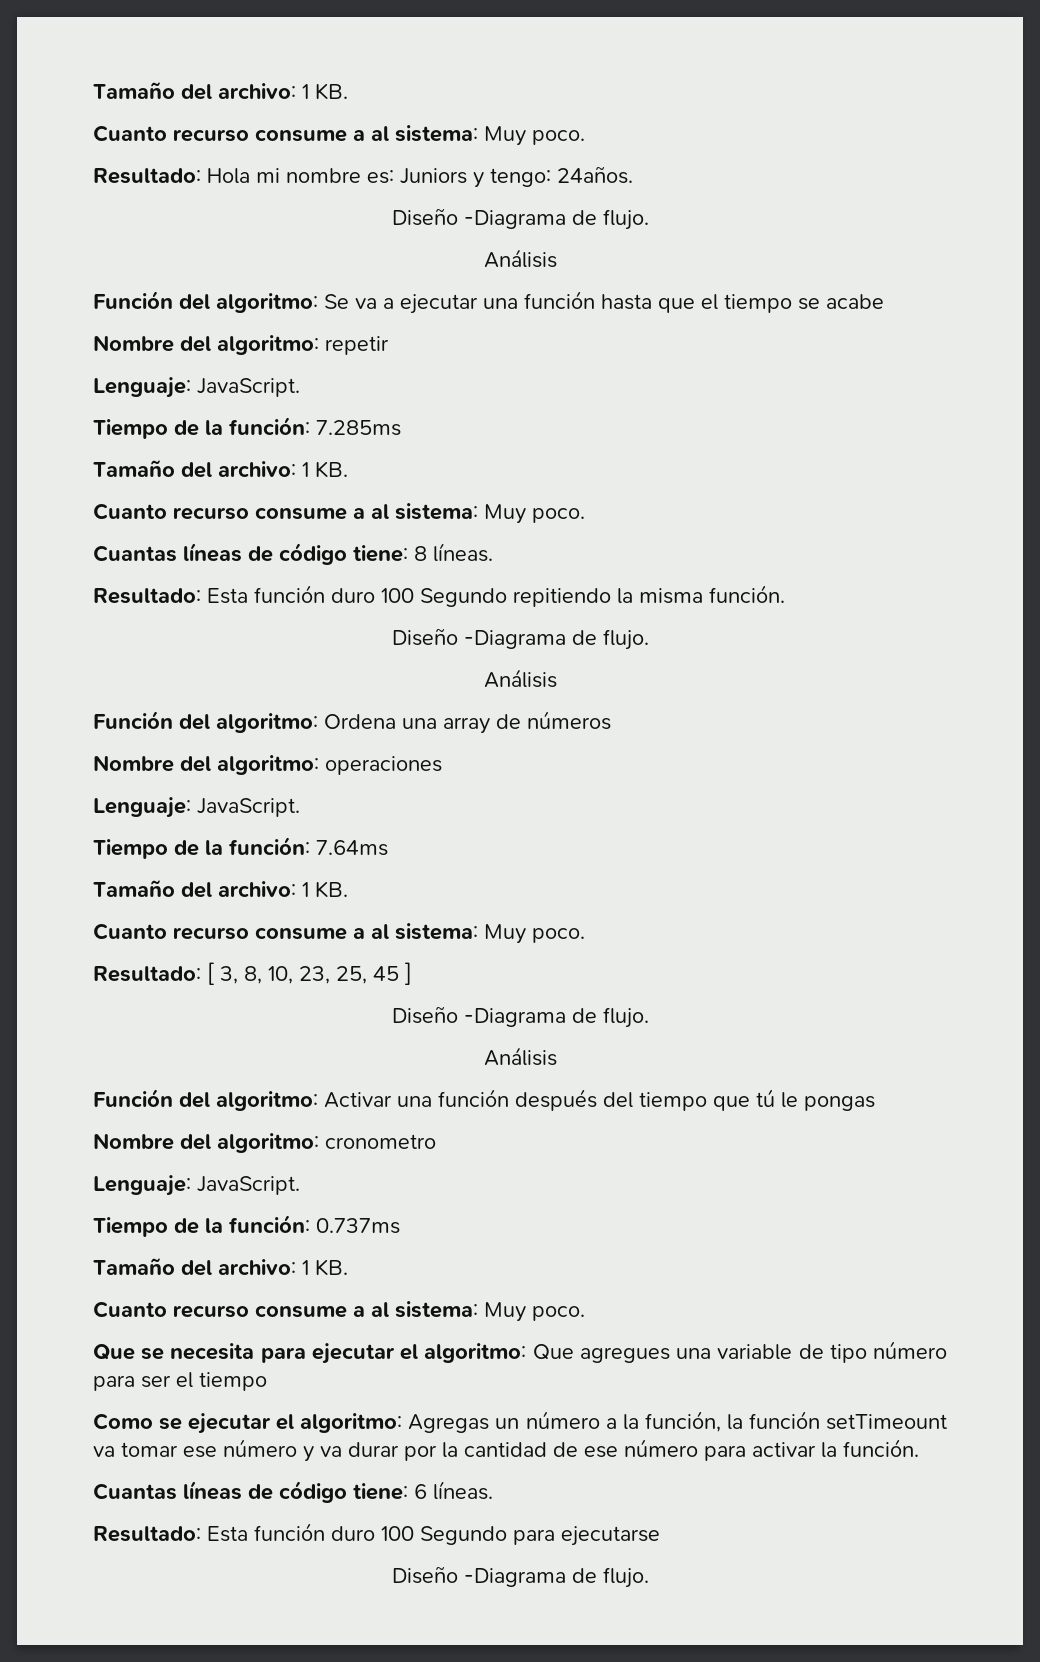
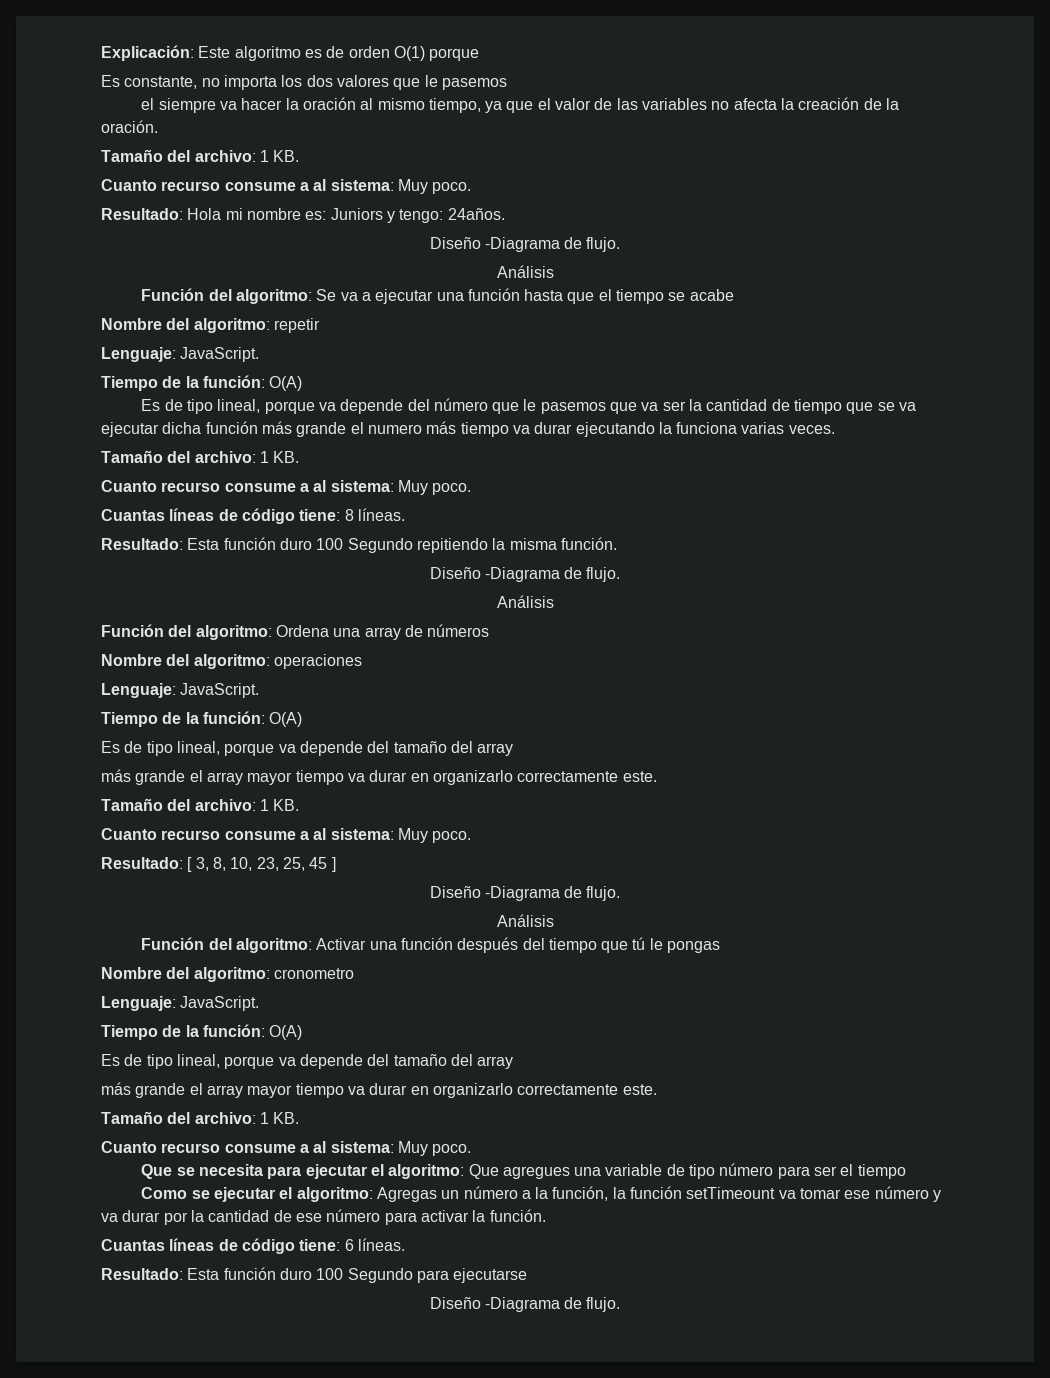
(93, 90) none -> [101,45,480,61] [101,75,507,90] [141,97,899,113] [101,120,158,133] Explicación: Este algoritmo es de orden O(1) porque // Es constante, no importa los dos valores que le pasemos // el siempre va hacer la oración al mismo tiempo, ya que el valor de las variables no afecta la creación de la oración. //
[316,420,401,436] 7.285ms -> [269,376,303,391] [141,398,916,414] [101,421,835,437] O(A) // Es de tipo lineal, porque va depende del número que le pasemos que va ser la cantidad de tiempo que se va ejecutar dicha función más grande el numero más tiempo va durar ejecutando la funciona varias veces.
[316,840,388,856] 7.64ms -> [269,712,303,727] [101,741,514,756] [101,769,657,785] O(A) // Es de tipo lineal, porque va depende del tamaño del array // más grande el array mayor tiempo va durar en organizarlo correctamente este.
[316,1218,400,1234] 0.737ms -> [269,1025,303,1040] [101,1054,514,1069] [101,1082,657,1098] O(A) // Es de tipo lineal, porque va depende del tamaño del array // más grande el array mayor tiempo va durar en organizarlo correctamente este.

